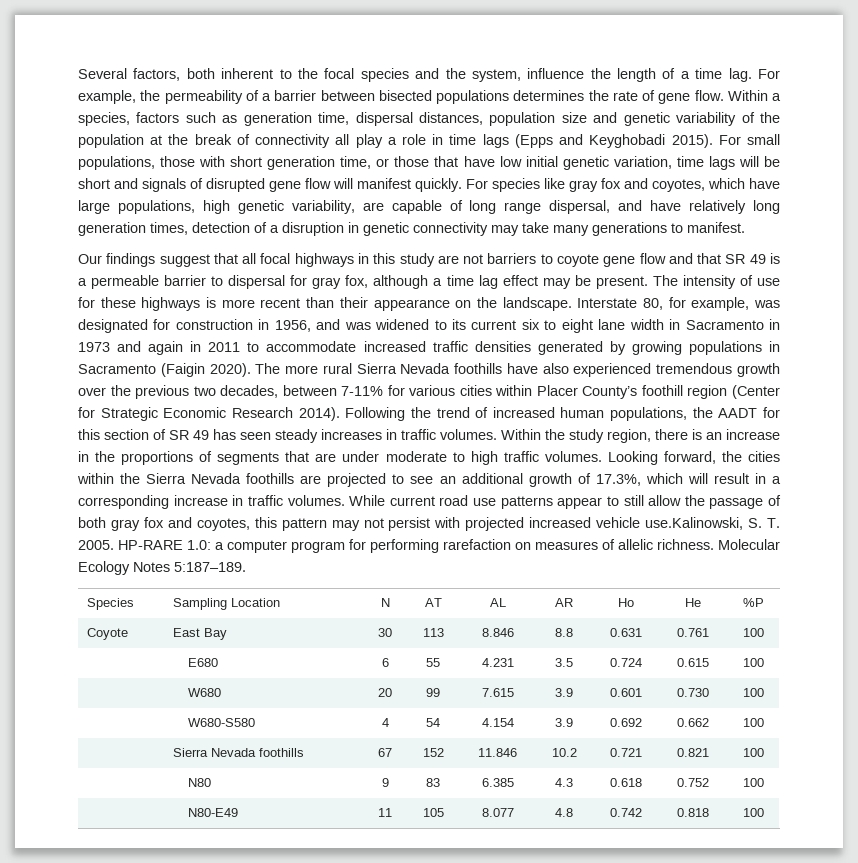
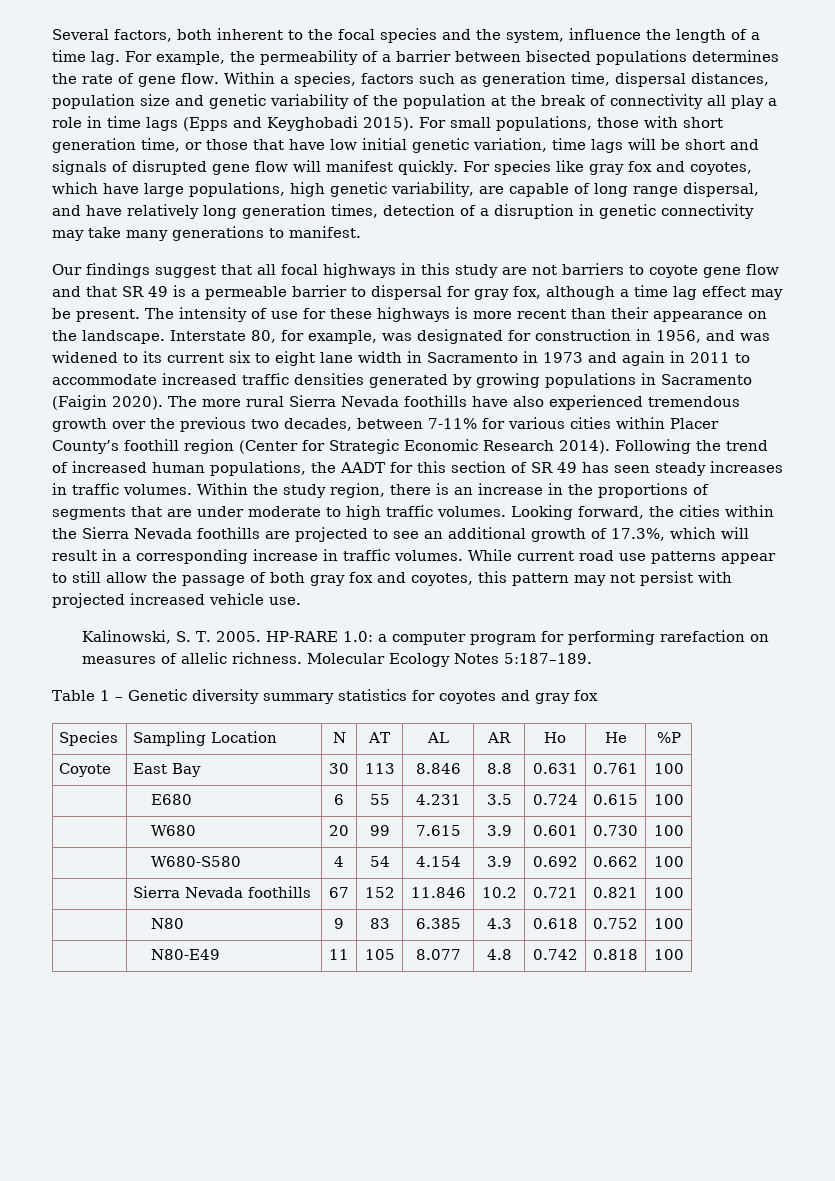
[645,517,744,530] use.Kalinowski, -> [269,597,301,605] [81,630,171,644] use. // Kalinowski,
(246, 567) none -> [52,689,598,704] // Table 1 – Genetic diversity summary statistics for coyotes and gray fox

